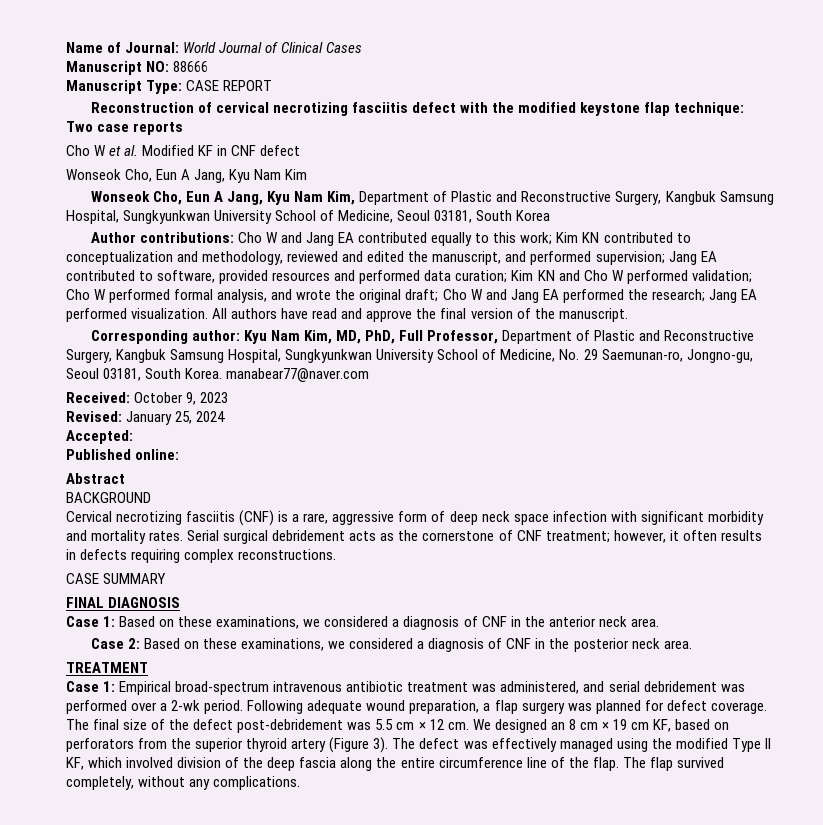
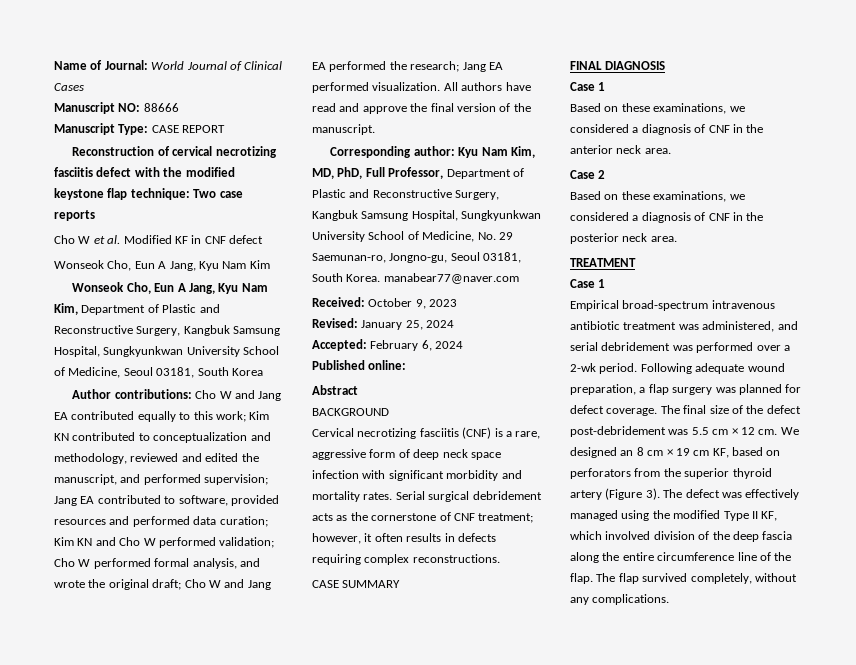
(133, 437) none -> [370,340,464,351] February 6, 2024
[103,616,116,627] 1: -> [598,82,606,91] 1 //
[127,638,140,649] 2: -> [598,170,606,179] 2 //
[103,681,116,692] 1: -> [598,279,606,288] 1 //

